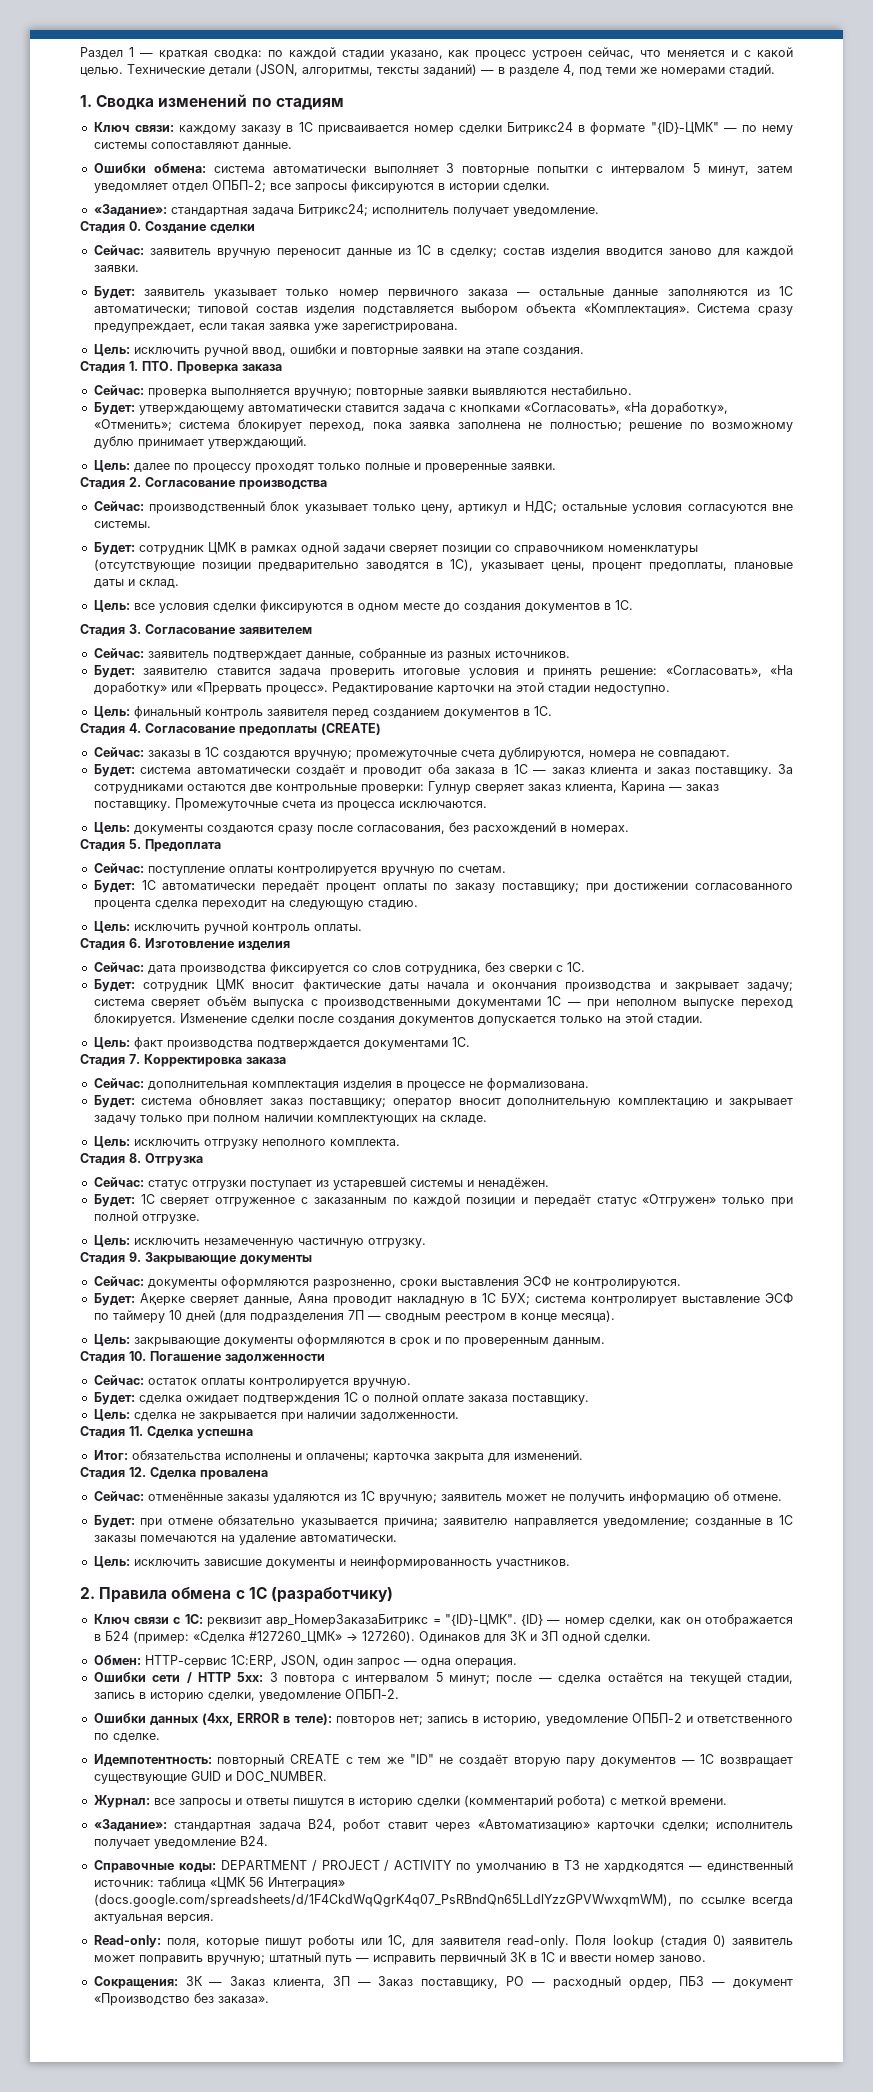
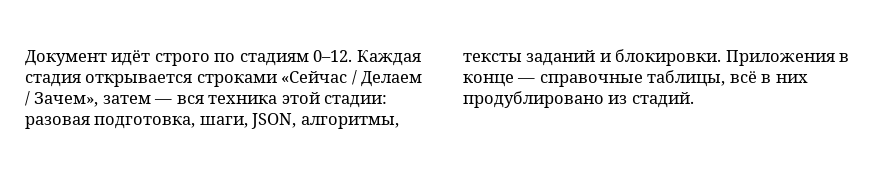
[80,47,794,60] [80,64,775,77] [80,94,344,110] [93,122,793,135] [93,142,292,151] [93,163,793,176] [93,180,550,193] [93,204,599,217] [80,221,255,233] [93,245,793,258] [93,265,139,272] [93,286,793,299] [93,303,794,316] [93,323,458,333] [93,344,584,357] [80,361,282,374] [93,385,632,398] [93,402,728,415] [93,419,794,432] [93,436,307,449] [93,460,556,473] [80,477,327,490] [93,501,793,514] [93,521,151,528] [93,542,698,555] [93,559,793,572] [93,579,179,588] [93,600,633,613] [80,624,312,636] [93,648,570,661] [93,665,794,678] [93,682,670,695] [93,706,552,719] [80,723,381,736] [93,747,730,760] [93,764,793,777] [93,781,719,794] [93,798,487,811] [93,822,629,835] [80,839,221,852] [93,863,506,876] [93,880,793,893] [93,900,418,910] [93,921,362,934] [80,938,290,950] [93,962,585,975] [93,979,793,992] [93,996,794,1009] [93,1013,703,1026] [93,1037,470,1050] [80,1054,286,1067] [93,1078,589,1091] [93,1095,793,1108] [93,1115,487,1125] [93,1136,400,1149] [80,1153,203,1166] [93,1177,549,1190] [93,1194,794,1207] [93,1211,200,1224] [93,1235,426,1248] [80,1252,312,1265] [93,1276,681,1289] [93,1293,793,1306] [93,1310,615,1323] [93,1334,605,1347] [80,1351,325,1363] [93,1375,411,1388] [93,1392,589,1405] [93,1409,459,1422] [80,1426,253,1439] [93,1450,583,1463] [80,1467,268,1480] [93,1491,782,1504] [93,1515,794,1528] [93,1535,397,1545] [93,1556,570,1569] [80,1587,393,1603] [93,1614,794,1627] [93,1631,651,1644] [93,1655,517,1668] [93,1672,793,1685] [93,1689,399,1702] [93,1713,794,1726] [93,1733,160,1742] [93,1754,794,1767] [93,1771,327,1784] [93,1795,727,1808] [93,1819,793,1832] [93,1836,268,1849] [93,1860,793,1873] [93,1877,345,1890] [93,1894,794,1907] [93,1914,214,1924] [93,1935,794,1948] [93,1952,706,1965] [93,1976,794,1989] [93,1993,269,2006] Раздел 1 — краткая сводка: по каждой стадии указано, как процесс устроен сейчас, что меняется и с какой целью. Технические детали (JSON, алгоритмы, тексты заданий) — в разделе 4, под теми же номерами стадий. // 1. Сводка изменений по стадиям // Ключ связи: каждому заказу в 1С присваивается номер сделки Битрикс24 в формате "{ID}-ЦМК" — по нему системы сопоставляют данные. // Ошибки обмена: система автоматически выполняет 3 повторные попытки с интервалом 5 минут, затем уведомляет отдел ОПБП-2; все запросы фиксируются в истории сделки. // «Задание»: стандартная задача Битрикс24; исполнитель получает уведомление. // Стадия 0. Создание сделки // Сейчас: заявитель вручную переносит данные из 1С в сделку; состав изделия вводится заново для каждой заявки. // Будет: заявитель указывает только номер первичного заказа — остальные данные заполняются из 1С автоматически; типовой состав изделия подставляется выбором объекта «Комплектация». Система сразу предупреждает, если такая заявка уже зарегистрирована. // Цель: исключить ручной ввод, ошибки и повторные заявки на этапе создания. // Стадия 1. ПТО. Проверка заказа // Сейчас: проверка выполняется вручную; повторные заявки выявляются нестабильно. // Будет: утверждающему автоматически ставится задача с кнопками «Согласовать», «На доработку», «Отменить»; система блокирует переход, пока заявка заполнена не полностью; решение по возможному дублю принимает утверждающий. // Цель: далее по процессу проходят только полные и проверенные заявки. // Стадия 2. Согласование производства // Сейчас: производственный блок указывает только цену, артикул и НДС; остальные условия согласуются вне системы. // Будет: сотрудник ЦМК в рамках одной задачи сверяет позиции со справочником номенклатуры (отсутствующие позиции предварительно заводятся в 1С), указывает цены, процент предоплаты, плановые даты и склад. // Цель: все условия сделки фиксируются в одном месте до создания документов в 1С. // Стадия 3. Согласование заявителем // Сейчас: заявитель подтверждает данные, собранные из разных источников. // Будет: заявителю ставится задача проверить итоговые условия и принять решение: «Согласовать», «На доработку» или «Прервать процесс». Редактирование карточки на этой стадии недоступно. // Цель: финальный контроль заявителя перед созданием документов в 1С. // Стадия 4. Согласование предоплаты (CREATE) // Сейчас: заказы в 1С создаются вручную; промежуточные счета дублируются, номера не совпадают. // Будет: система автоматически создаёт и проводит оба заказа в 1С — заказ клиента и заказ поставщику. За сотрудниками остаются две контрольные проверки: Гулнур сверяет заказ клиента, Карина — заказ поставщику. Промежуточные счета из процесса исключаются. // Цель: документы создаются сразу после согласования, без расхождений в номерах. // Стадия 5. Предоплата // Сейчас: поступление оплаты контролируется вручную по счетам. // Будет: 1С автоматически передаёт процент оплаты по заказу поставщику; при достижении согласованного процента сделка переходит на следующую стадию. // Цель: исключить ручной контроль оплаты. // Стадия 6. Изготовление изделия // Сейчас: дата производства фиксируется со слов сотрудника, без сверки с 1С. // Будет: сотрудник ЦМК вносит фактические даты начала и окончания производства и закрывает задачу; система сверяет объём выпуска с производственными документами 1С — при неполном выпуске переход блокируется. Изменение сделки после создания документов допускается только на этой стадии. // Цель: факт производства подтверждается документами 1С. // Стадия 7. Корректировка заказа // Сейчас: дополнительная комплектация изделия в процессе не формализована. // Будет: система обновляет заказ поставщику; оператор вносит дополнительную комплектацию и закрывает задачу только при полном наличии комплектующих на складе. // Цель: исключить отгрузку неполного комплекта. // Стадия 8. Отгрузка // Сейчас: статус отгрузки поступает из устаревшей системы и ненадёжен. // Будет: 1С сверяет отгруженное с заказанным по каждой позиции и передаёт статус «Отгружен» только при полной отгрузке. // Цель: исключить незамеченную частичную отгрузку. // Стадия 9. Закрывающие документы // Сейчас: документы оформляются разрозненно, сроки выставления ЭСФ не контролируются. // Будет: Ақерке сверяет данные, Аяна проводит накладную в 1С БУХ; система контролирует выставление ЭСФ по таймеру 10 дней (для подразделения 7П — сводным реестром в конце месяца). // Цель: закрывающие документы оформляются в срок и по проверенным данным. // Стадия 10. Погашение задолженности // Сейчас: остаток оплаты контролируется вручную. // Будет: сделка ожидает подтверждения 1С о полной оплате заказа поставщику. // Цель: сделка не закрывается при наличии задолженности. // Стадия 11. Сделка успешна // Итог: обязательства исполнены и оплачены; карточка закрыта для изменений. // Стадия 12. Сделка провалена // Сейчас: отменённые заказы удаляются из 1С вручную; заявитель может не получить информацию об отмене. // Будет: при отмене обязательно указывается причина; заявителю направляется уведомление; созданные в 1С заказы помечаются на удаление автоматически. // Цель: исключить зависшие документы и неинформированность участников. // 2. Правила обмена с 1С (разработчику) // Ключ связи с 1С: реквизит авр_НомерЗаказаБитрикс = "{ID}-ЦМК". {ID} — номер сделки, как он отображается в Б24 (пример: «Сделка #127260_ЦМК» → 127260). Одинаков для ЗК и ЗП одной сделки. // Обмен: HTTP-сервис 1С:ERP, JSON, один запрос — одна операция. // Ошибки сети / HTTP 5xx: 3 повтора с интервалом 5 минут; после — сделка остаётся на текущей стадии, запись в историю сделки, уведомление ОПБП-2. // Ошибки данных (4xx, ERROR в теле): повторов нет; запись в историю, уведомление ОПБП-2 и ответственного по сделке. // Идемпотентность: повторный CREATE с тем же "ID" не создаёт вторую пару документов — 1С возвращает существующие GUID и DOC_NUMBER. // Журнал: все запросы и ответы пишутся в историю сделки (комментарий робота) с меткой времени. // «Задание»: стандартная задача B24, робот ставит через «Автоматизацию» карточки сделки; исполнитель получает уведомление B24. // Справочные коды: DEPARTMENT / PROJECT / ACTIVITY по умолчанию в ТЗ не хардкодятся — единственный источник: таблица «ЦМК 56 Интеграция» (docs.google.com/spreadsheets/d/1F4CkdWqQgrK4q07_PsRBndQn65LLdlYzzGPVWwxqmWM), по ссылке всегда актуальная версия. // Read-only: поля, которые пишут роботы или 1С, для заявителя read-only. Поля lookup (стадия 0) заявитель может поправить вручную; штатный путь — исправить первичный ЗК в 1С и ввести номер заново. // Сокращения: ЗК — Заказ клиента, ЗП — Заказ поставщику, РО — расходный ордер, ПБЗ — документ «Производство без заказа». -> [25,50,421,66] [25,70,423,87] [25,91,388,108] [25,113,399,129] [463,49,850,66] [463,70,808,87] [463,91,694,108] Документ идёт строго по стадиям 0–12. Каждая стадия открывается строками «Сейчас / Делаем / Зачем», затем — вся техника этой стадии: разовая подготовка, шаги, JSON, алгоритмы, тексты заданий и блокировки. Приложения в конце — справочные таблицы, всё в них продублировано из стадий.

